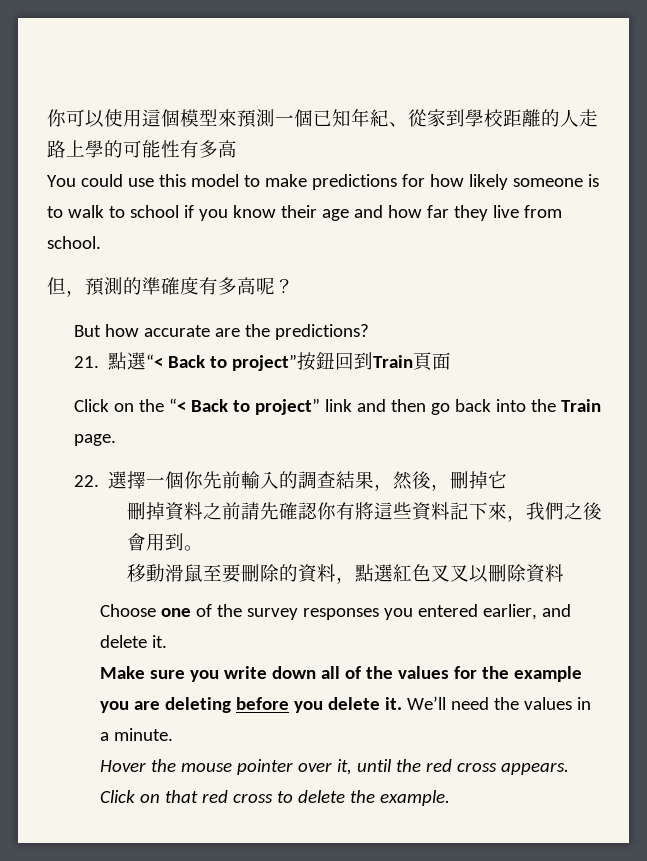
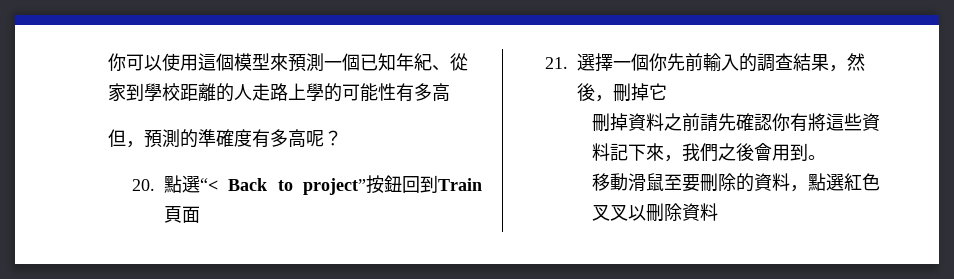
[47,174,599,190] [47,205,562,221] [47,236,101,249] // You could use this model to make predictions for how likely someone is to walk to school if you know their age and how far they live from school. -> (450, 92) none
[73,324,369,340] [73,356,99,368] But how accurate are the predictions? // 21. -> [131,179,155,191] 20.
[73,398,601,415] [73,434,116,446] [73,475,99,487] Click on the “< Back to project” link and then go back into the Train page. // 22. -> [544,57,568,69] 21.
[100,604,572,620] [100,635,168,648] [100,666,583,682] [100,696,592,713] [100,728,174,741] [100,759,570,775] [100,790,451,806] // Choose one of the survey responses you entered earlier, and delete it. // Make sure you write down all of the values for the example you are deleting before you delete it. We’ll need the values in a minute. // Hover the mouse pointer over it, until the red cross appears. Click on that red cross to delete the example. -> (718, 212) none

